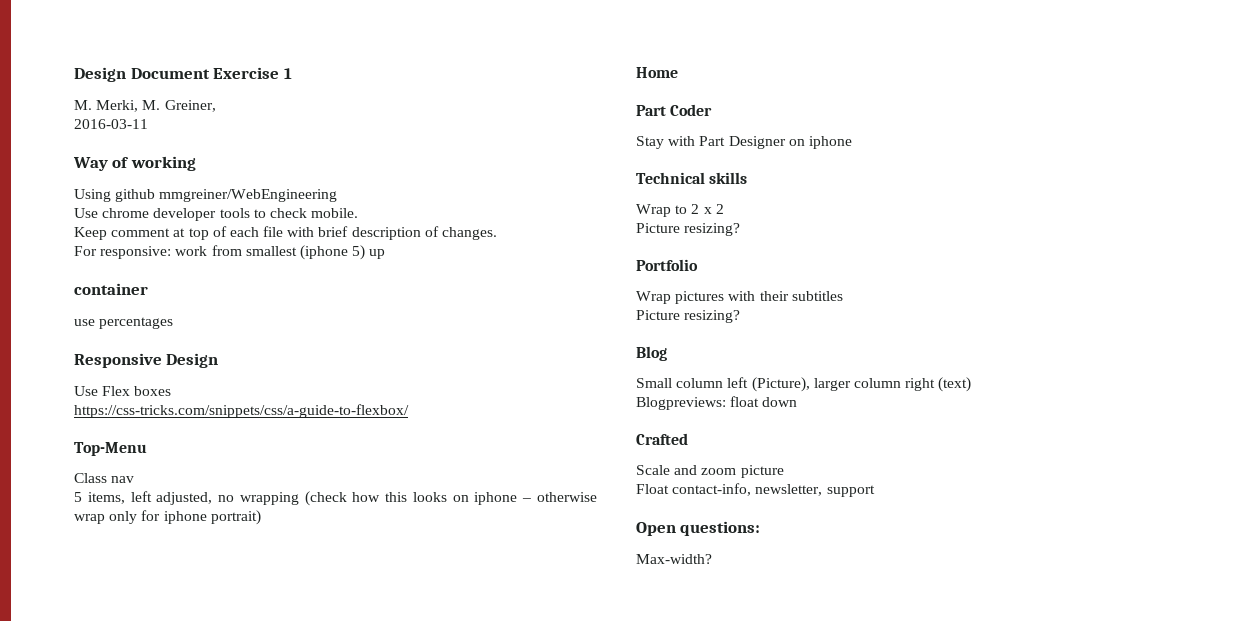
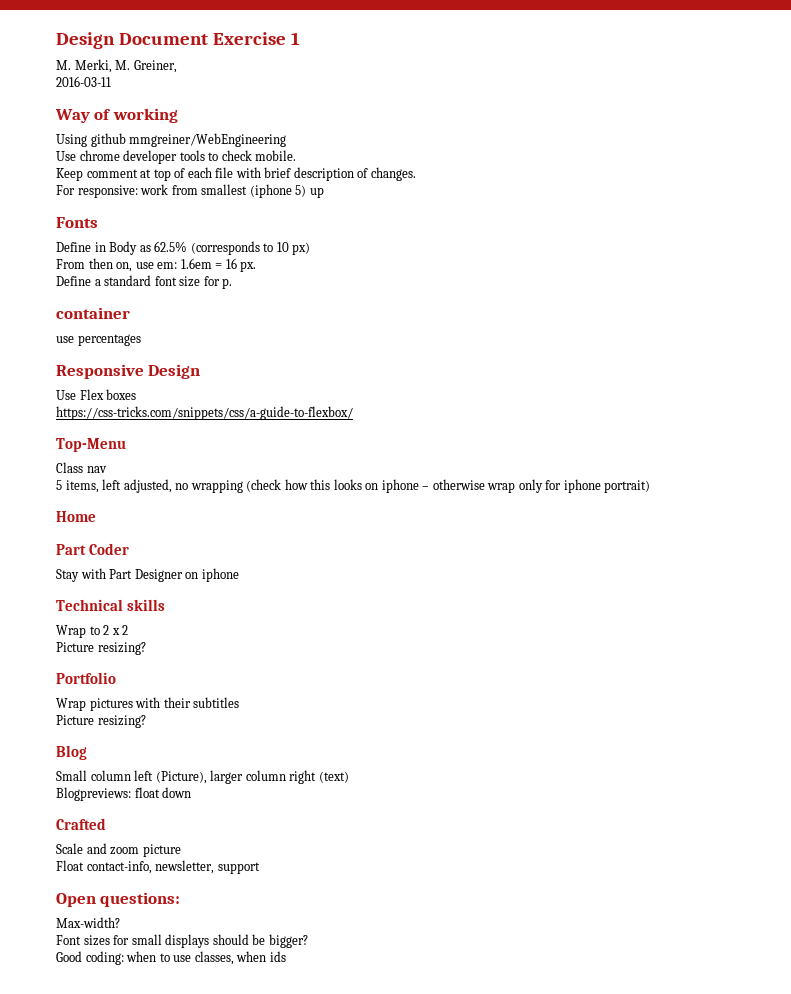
(386, 254) none -> [56,217,98,228] [56,241,311,255] [56,258,257,272] [56,275,233,289] // Fonts // Define in Body as 62.5% (corresponds to 10 px) // From then on, use em: 1.6em = 16 px. // Define a standard font size for p.
(712, 559) none -> [56,934,308,948] [56,951,286,965] // Font sizes for small displays should be bigger? // Good coding: when to use classes, when ids

